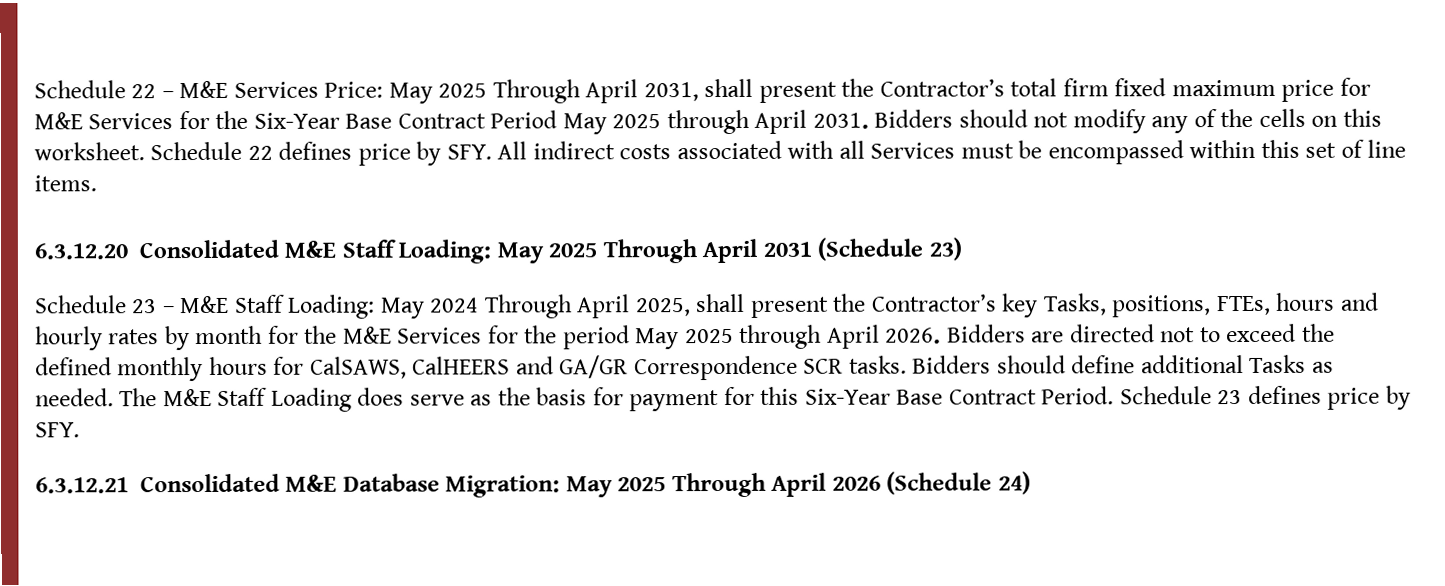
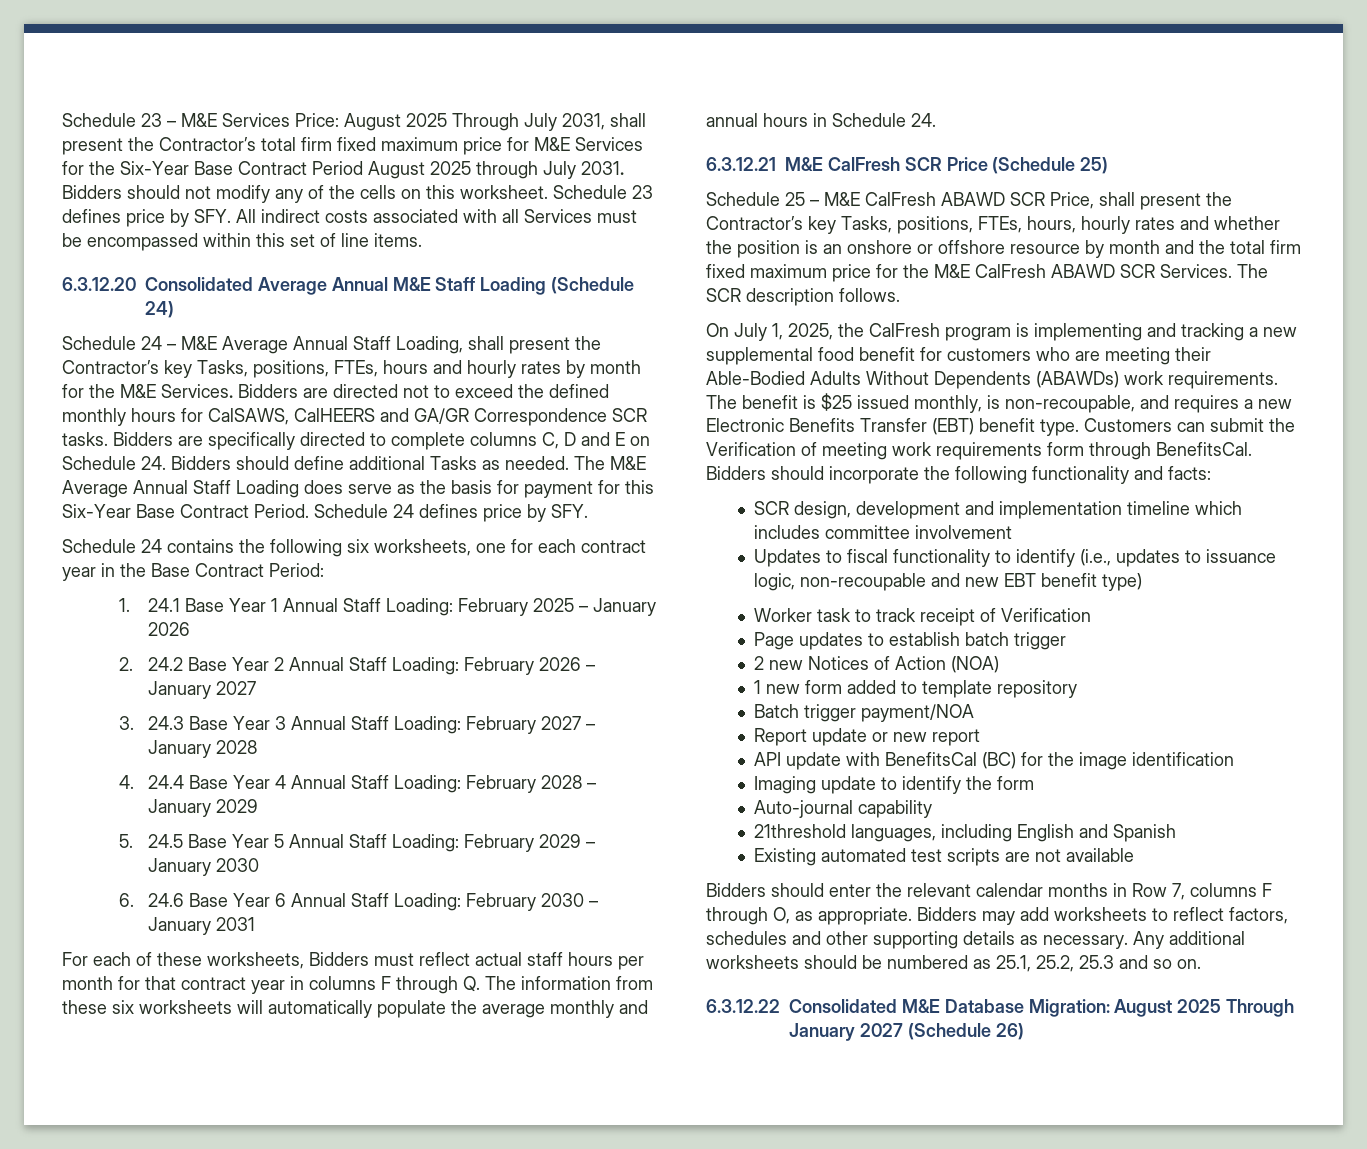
[34,80,157,99] Schedule 22 -> [62,113,162,127] Schedule 23
[388,79,639,104] May 2025 Through April -> [344,113,557,131] August 2025 Through July
[562,109,808,135] May 2025 through April -> [368,161,576,179] August 2025 through July
[247,145,273,160] 22 -> [632,185,653,199] 23
[284,237,962,264] [35,294,691,319] M&E Staff Loading: May 2025 Through April 2031 (Schedule 23) // Schedule 23 – M&E Staff Loading: May 2024 Through April 2025, -> [257,277,635,295] [145,301,174,318] [62,336,463,354] Average Annual M&E Staff Loading (Schedule 24) // Schedule 24 – M&E Average Annual Staff Loading,
[397,324,942,350] Services for the period May 2025 through April 2026. -> [161,384,233,398] Services.
(992, 364) none -> [178,432,650,450] [62,456,231,470] are specifically directed to complete columns C, D and E on Schedule 24. Bidders
(212, 397) none -> [62,480,188,498] Average Annual
[1217,390,1243,405] 23 -> [393,504,414,518] 24
[35,477,129,494] 6.3.12.21 -> [62,539,646,557] [62,563,324,581] [119,598,656,616] [147,622,190,636] [119,657,595,675] [147,681,256,699] [119,716,595,734] [147,740,257,758] [119,775,596,793] [147,799,258,817] [119,834,595,852] [147,858,259,876] [119,893,598,911] [147,917,255,935] [62,952,644,970] [62,976,653,994] [62,1000,648,1018] [706,113,936,127] [706,157,1109,174] [706,192,1232,210] [706,216,1280,234] [706,240,1301,258] [706,264,1268,282] [706,288,900,306] [706,323,1297,341] [706,347,1211,365] [706,371,1278,389] [706,393,1292,413] [706,418,1295,436] [706,442,1252,460] [706,466,1211,484] [754,501,1243,519] [754,525,1013,539] [754,549,1277,567] [754,573,1143,591] [754,608,1092,626] [754,632,1067,650] [754,656,1000,673] [754,680,1078,698] [754,704,975,722] [754,728,981,746] [754,752,1235,770] [754,776,1035,794] [754,800,933,818] [754,824,1177,842] [754,848,1135,866] [706,883,1272,900] [706,907,1288,925] [706,931,1245,949] [706,955,1201,972] [706,999,780,1013] Schedule 24 contains the following six worksheets, one for each contract year in the Base Contract Period: // 1. 24.1 Base Year 1 Annual Staff Loading: February 2025 – January 2026 // 2. 24.2 Base Year 2 Annual Staff Loading: February 2026 – January 2027 // 3. 24.3 Base Year 3 Annual Staff Loading: February 2027 – January 2028 // 4. 24.4 Base Year 4 Annual Staff Loading: February 2028 – January 2029 // 5. 24.5 Base Year 5 Annual Staff Loading: February 2029 – January 2030 // 6. 24.6 Base Year 6 Annual Staff Loading: February 2030 – January 2031 // For each of these worksheets, Bidders must reflect actual staff hours per month for that contract year in columns F through Q. The information from these six worksheets will automatically populate the average monthly and annual hours in Schedule 24. // 6.3.12.21 M&E CalFresh SCR Price (Schedule 25) // Schedule 25 – M&E CalFresh ABAWD SCR Price, shall present the Contractor’s key Tasks, positions, FTEs, hours, hourly rates and whether the position is an onshore or offshore resource by month and the total firm fixed maximum price for the M&E CalFresh ABAWD SCR Services. The SCR description follows. // On July 1, 2025, the CalFresh program is implementing and tracking a new supplemental food benefit for customers who are meeting their Able-Bodied Adults Without Dependents (ABAWDs) work requirements. The benefit is $25 issued monthly, is non-recoupable, and requires a new Electronic Benefits Transfer (EBT) benefit type. Customers can submit the Verification of meeting work requirements form through BenefitsCal. Bidders should incorporate the following functionality and facts: // SCR design, development and implementation timeline which includes committee involvement // Updates to fiscal functionality to identify (i.e., updates to issuance logic, non-recoupable and new EBT benefit type) // Worker task to track receipt of Verification // Page updates to establish batch trigger // 2 new Notices of Action (NOA) // 1 new form added to template repository // Batch trigger payment/NOA // Report update or new report // API update with BenefitsCal (BC) for the image identification // Imaging update to identify the form // Auto-journal capability // 21threshold languages, including English and Spanish // Existing automated test scripts are not available // Bidders should enter the relevant calendar months in Row 7, columns F through O, as appropriate. Bidders may add worksheets to reflect factors, schedules and other supporting details as necessary. Any additional worksheets should be numbered as 25.1, 25.2, 25.3 and so on. // 6.3.12.22
[565,471,1031,498] May 2025 Through April 2026 (Schedule 24) -> [1114,999,1295,1017] [789,1023,1024,1041] August 2025 Through January 2027 (Schedule 26)

